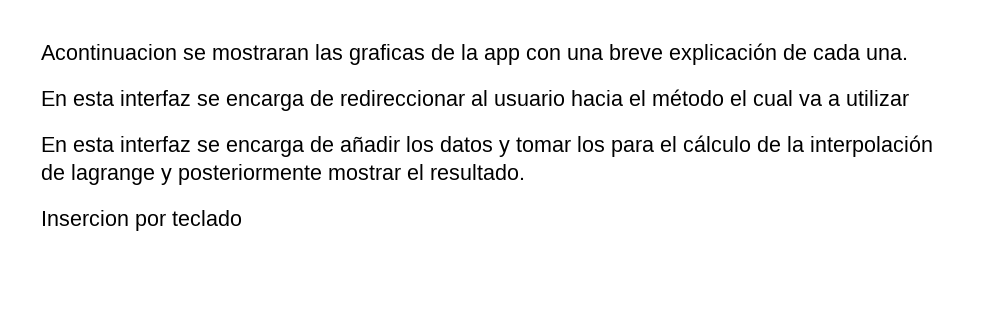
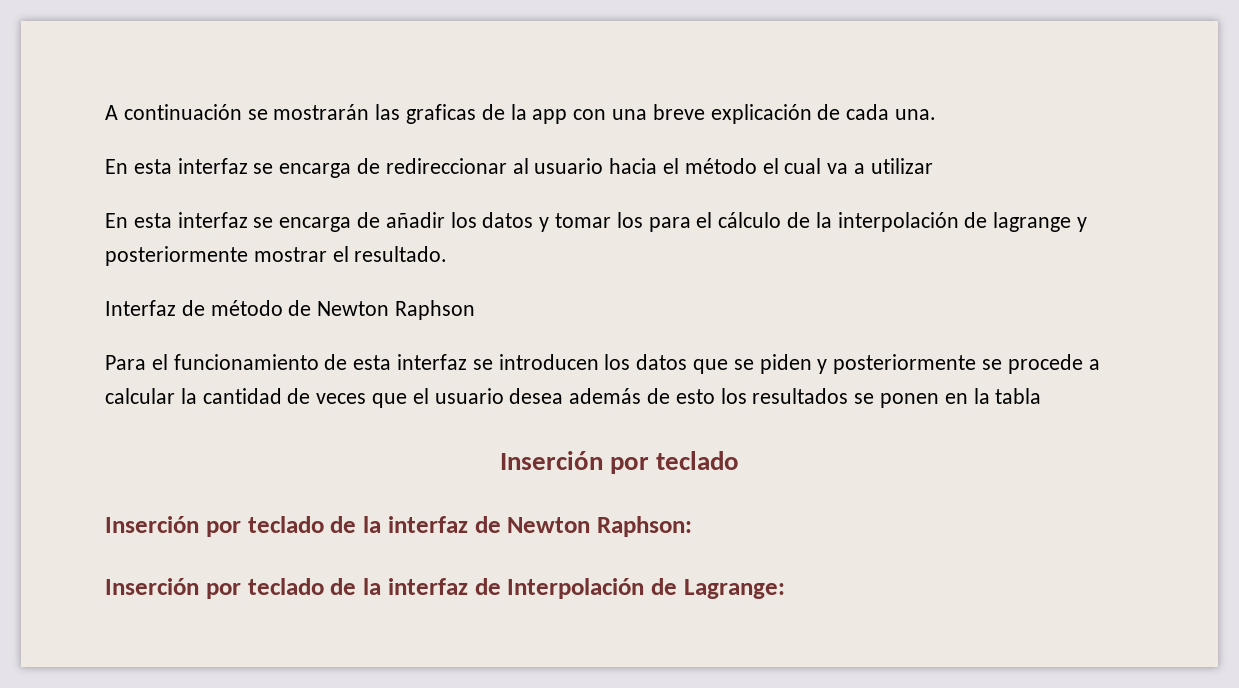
[41,44,309,60] Acontinuacion se mostraran -> [105,104,370,120] A continuación se mostrarán
[41,210,242,231] Insercion por teclado -> [105,300,476,320] [105,354,1100,374] [105,388,1042,408] [499,451,740,474] [105,516,692,537] [105,578,785,599] Interfaz de método de Newton Raphson // Para el funcionamiento de esta interfaz se introducen los datos que se piden y posteriormente se procede a calcular la cantidad de veces que el usuario desea además de esto los resultados se ponen en la tabla // Inserción por teclado // Inserción por teclado de la interfaz de Newton Raphson: // Inserción por teclado de la interfaz de Interpolación de Lagrange:

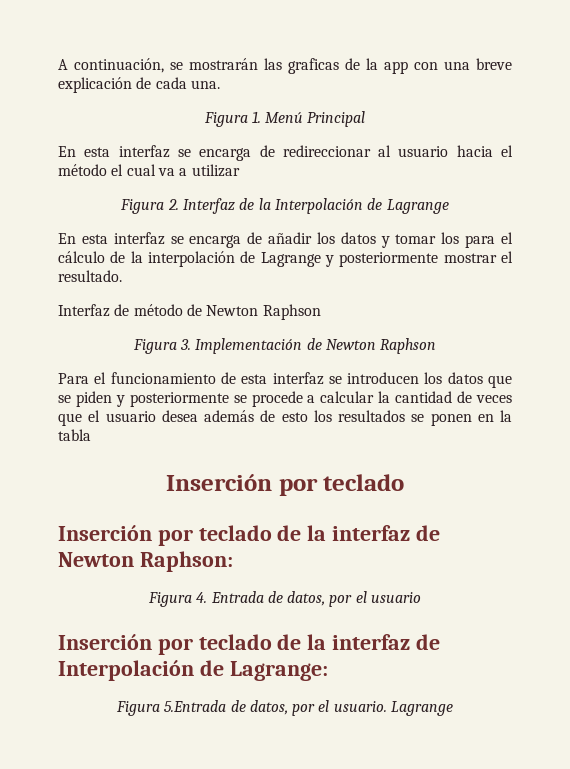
[123,104,242,120] continuación -> [74,58,164,73] continuación,
(937, 114) none -> [203,111,366,127] // Figura 1. Menú Principal
(933, 166) none -> [120,198,449,214] // Figura 2. Interfaz de la Interpolación de Lagrange
[993,212,1072,232] lagrange -> [260,252,321,267] Lagrange
(476, 310) none -> [132,338,437,354] // Figura 3. Implementación de Newton Raphson
(692, 526) none -> [147,591,422,607] // Figura 4. Entrada de datos, por el usuario
(785, 589) none -> [115,700,454,716] // Figura 5.Entrada de datos, por el usuario. Lagrange

